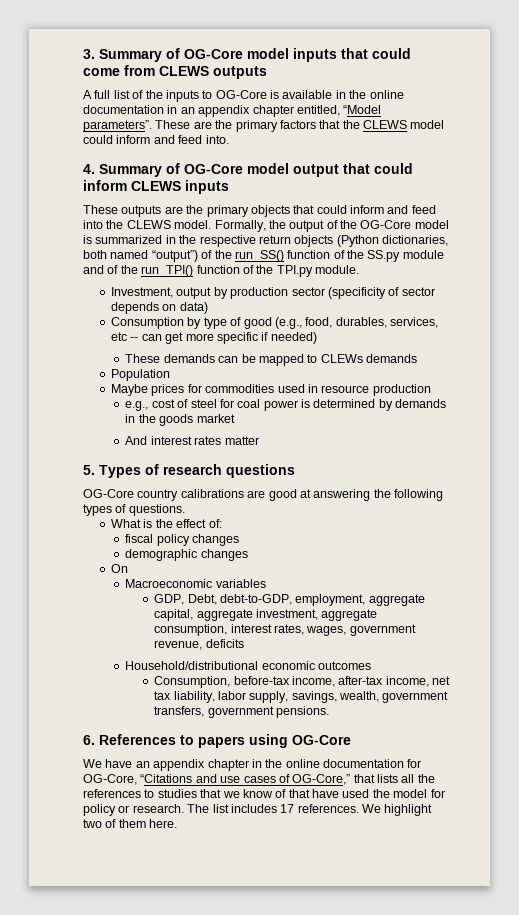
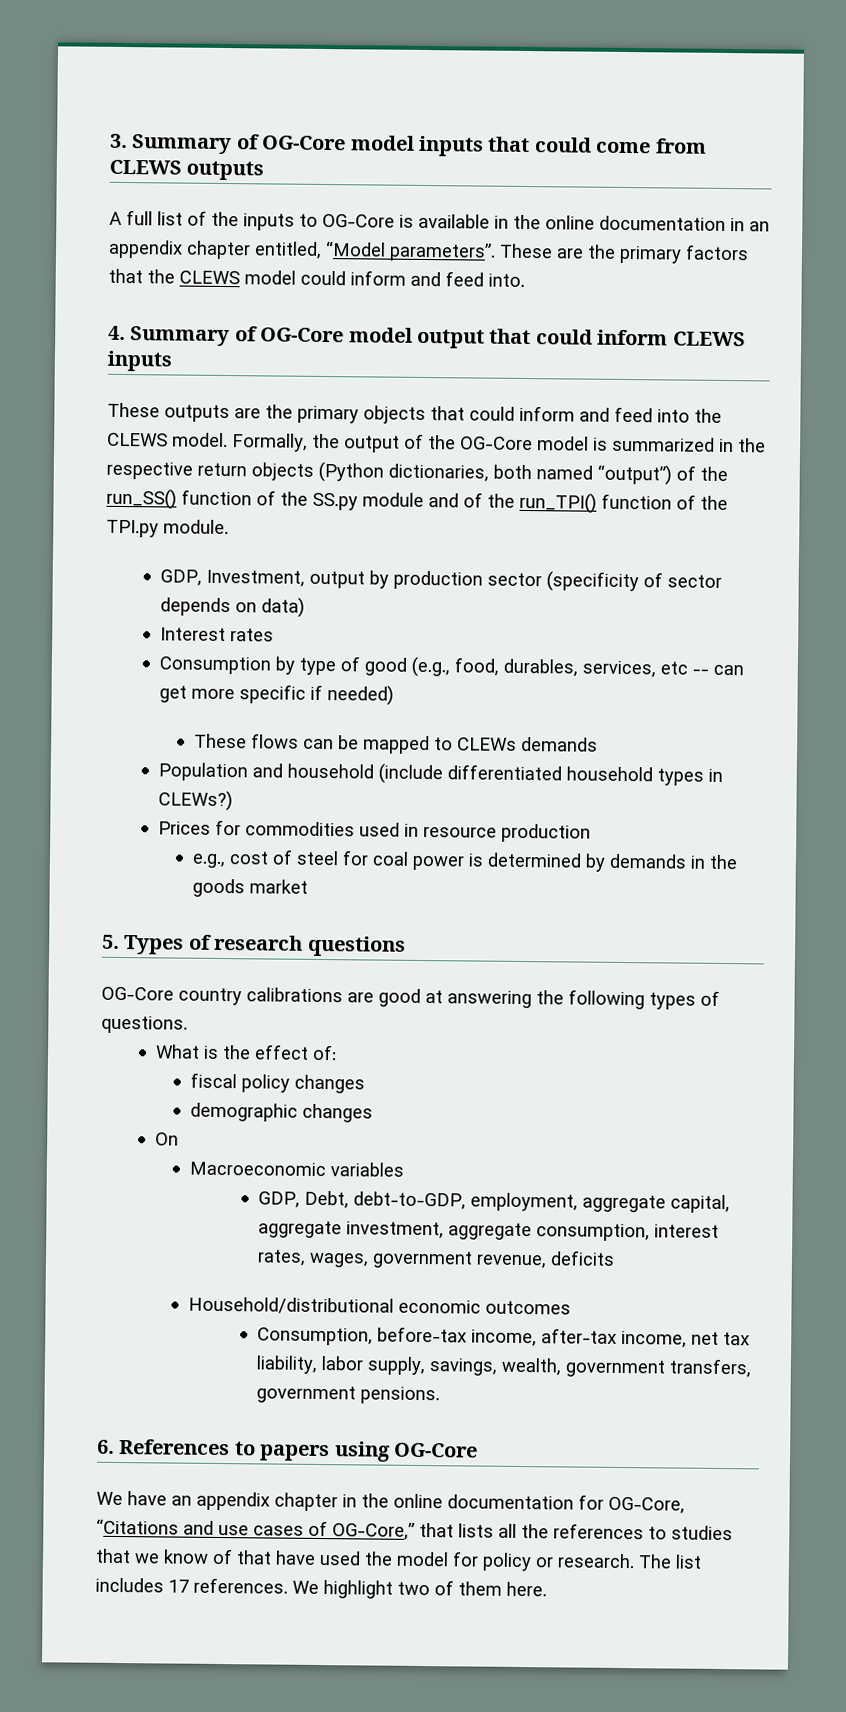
(359, 269) none -> [160,569,203,586] GDP,
(208, 308) none -> [160,627,275,642] // Interest rates
[163,354,215,363] demands -> [250,733,299,749] flows
[111,384,185,396] // Maybe prices -> [252,763,724,786] [158,790,234,812] [158,821,212,835] and household (include differentiated household types in CLEWs?) // Prices
[125,436,259,445] // And interest rates matter -> (308, 886) none

